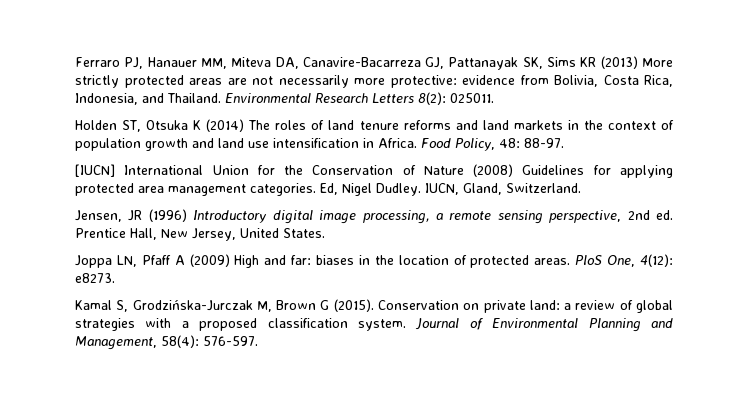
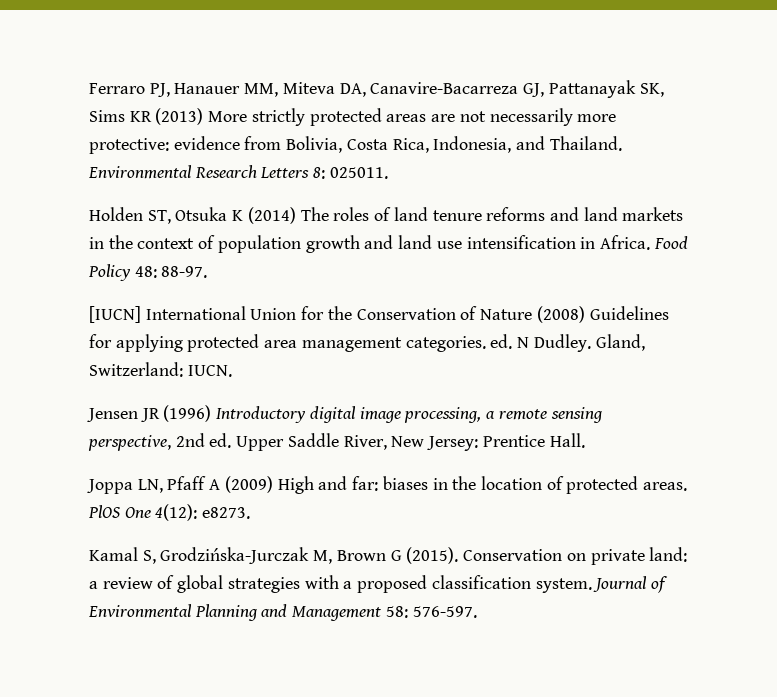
[418,92,446,105] 8(2): -> [313,167,326,179] 8:
[455,138,495,151] Policy, -> [88,264,131,281] Policy
[320,183,581,196] [75,210,122,222] Ed, Nigel Dudley. IUCN, Gland, Switzerland. // Jensen, -> [490,334,645,352] [89,362,232,377] [87,408,138,422] ed. N Dudley. Gland, Switzerland: IUCN. // Jensen
[75,228,325,241] Prentice Hall, New Jersey, United States. -> [236,433,585,451] Upper Saddle River, New Jersey: Prentice Hall.
[575,255,636,267] PloS One, -> [88,505,151,518] PlOS One
[75,335,199,350] Management, 58(4): -> [292,606,408,621] Management 58:

